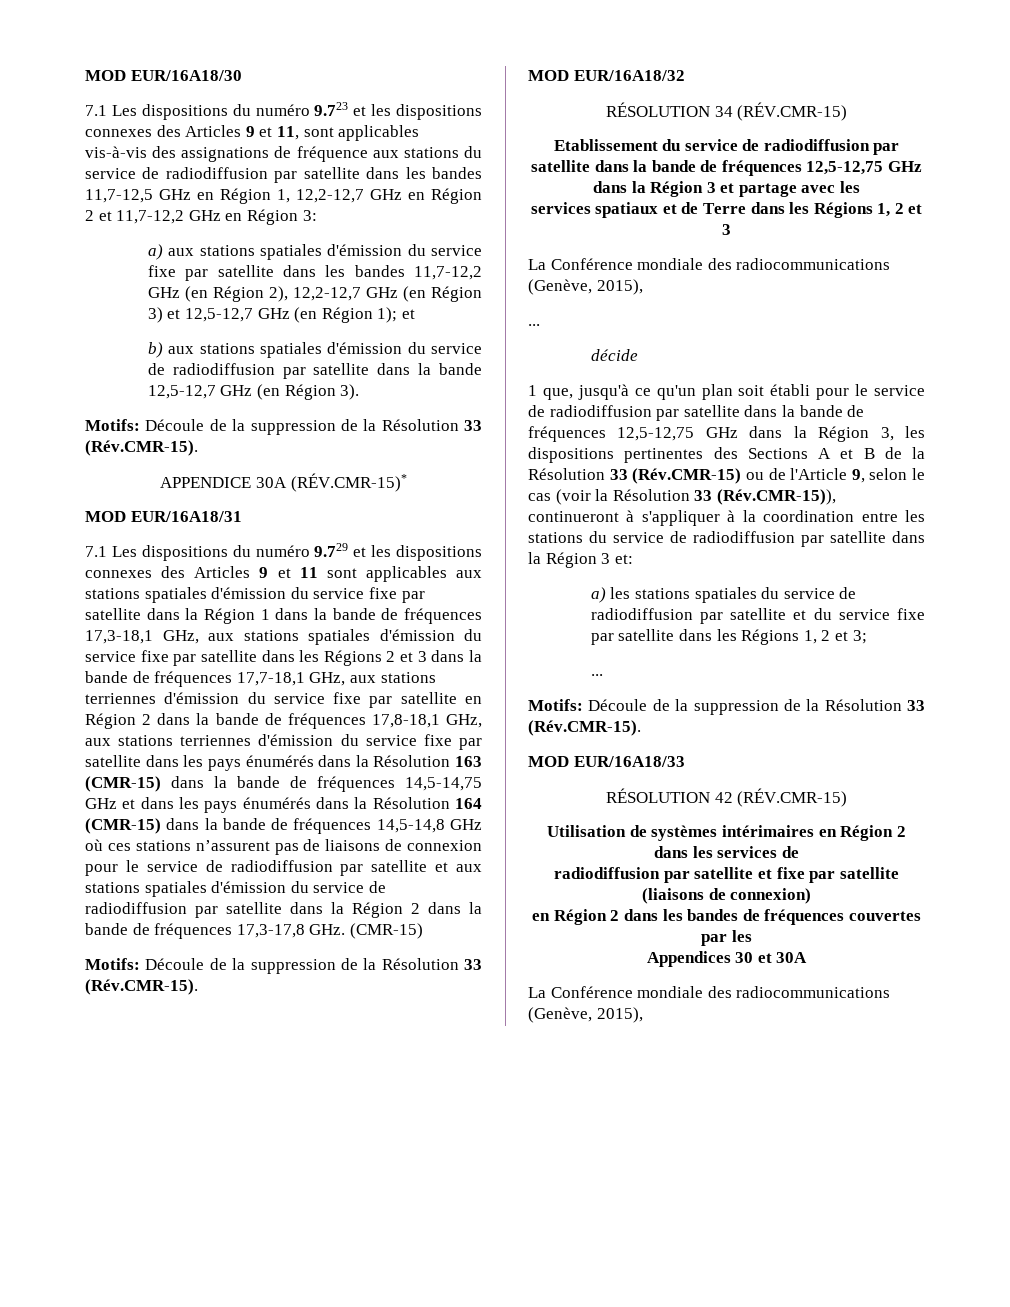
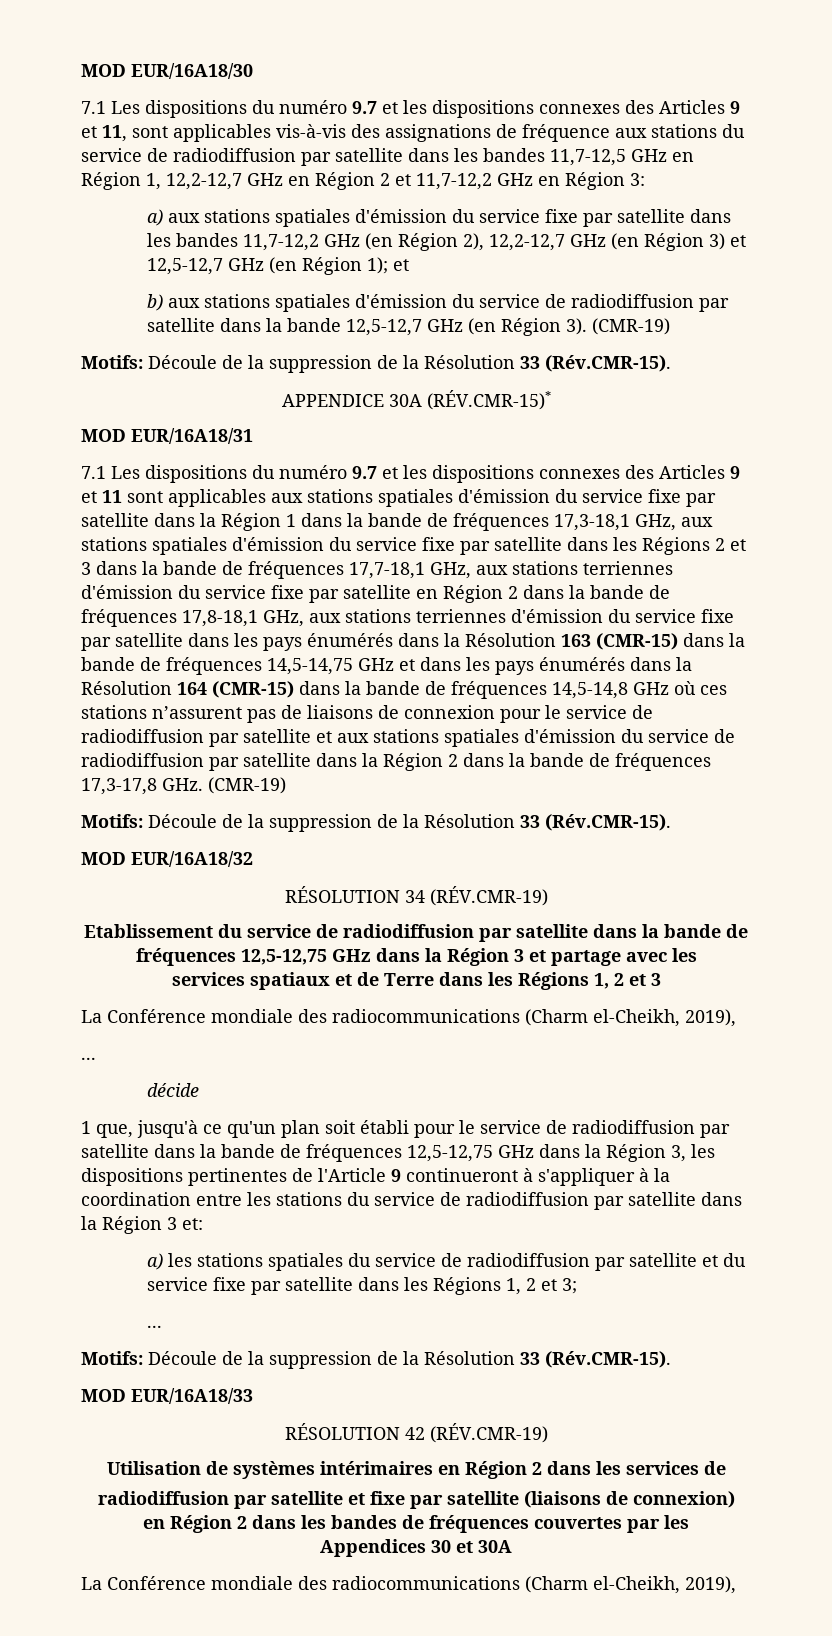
[314,102,349,116] 9.723 -> [352,101,377,114] 9.7
(360, 392) none -> [591,318,670,335] (CMR-19)
[314,543,349,557] 9.729 -> [352,466,377,479] 9.7
[349,923,423,939] (CMR-15) -> [208,777,286,794] (CMR-19)
[737,102,848,121] (RÉV.CMR-15) -> [429,886,548,906] (RÉV.CMR-19)
[528,279,643,295] (Genève, 2015), -> [525,1009,736,1027] (Charm el-Cheikh, 2019),
[713,447,925,459] [528,468,925,484] [528,489,836,505] des Sections A et B de la Résolution 33 (Rév.CMR-15) ou de l'Article 9, selon le cas (voir la Résolution 33 (Rév.CMR-15)), -> [292,1168,401,1182] de l'Article 9
[737,788,848,807] (RÉV.CMR-15) -> [429,1423,548,1443] (RÉV.CMR-19)
[528,1007,643,1023] (Genève, 2015), -> [525,1576,736,1594] (Charm el-Cheikh, 2019),

